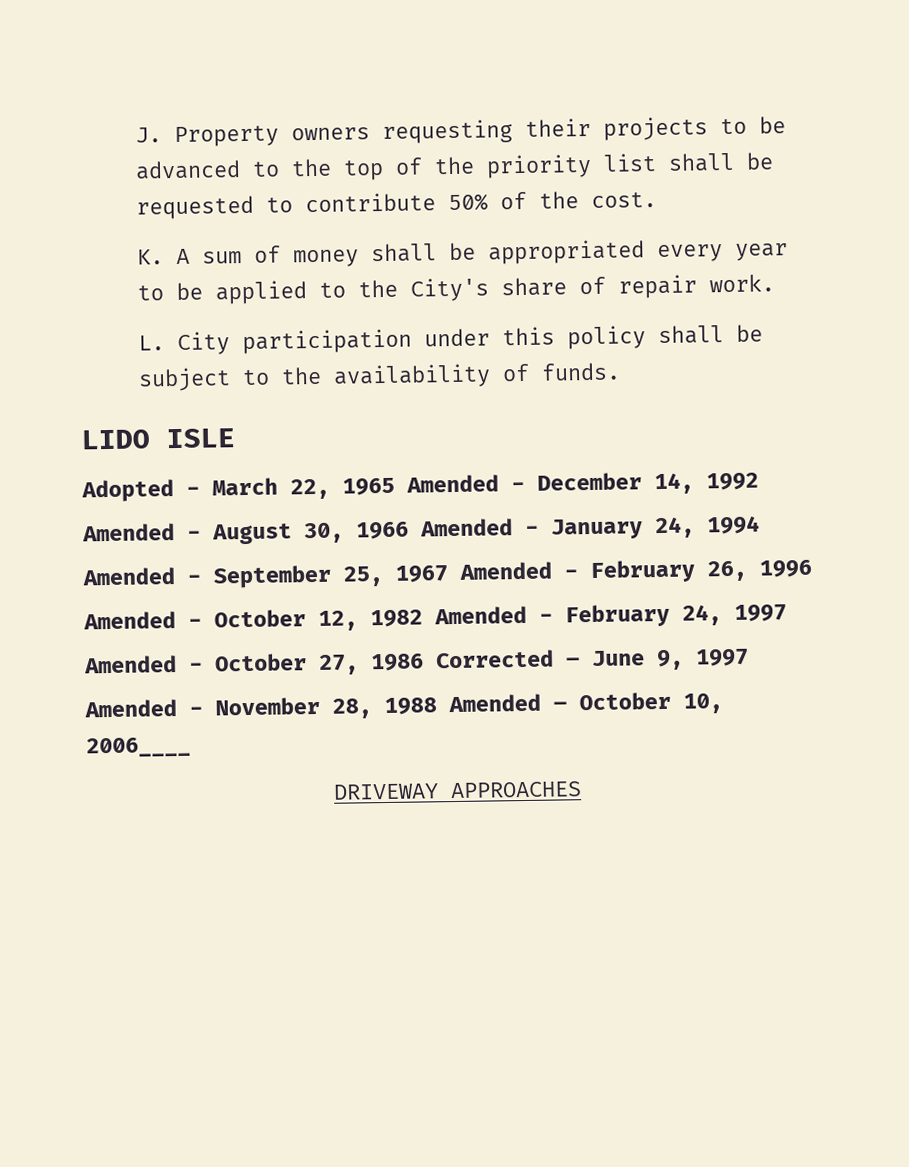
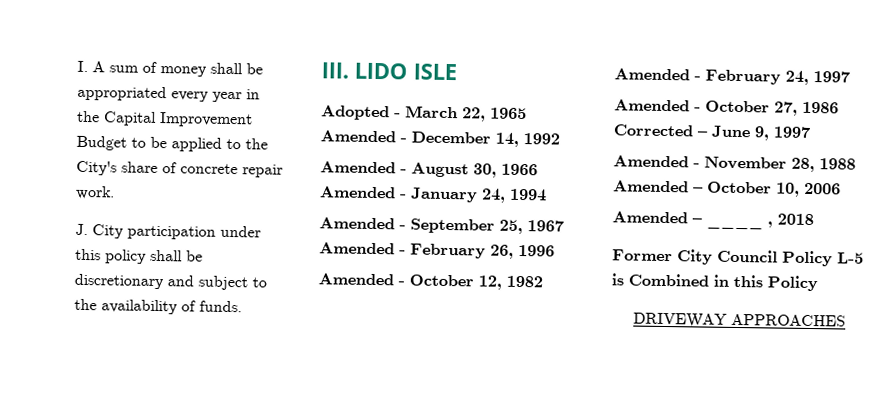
[135,116,787,148] [135,152,775,181] [136,191,658,220] [137,249,165,265] J. Property owners requesting their projects to be advanced to the top of the priority list shall be requested to contribute 50% of the cost. // K. -> [77,60,89,73] I.
(789, 252) none -> [246,89,261,100] [77,110,254,128] [76,135,128,151] in the Capital Improvement Budget
(607, 285) none -> [180,163,239,175] concrete
[138,335,166,351] L. -> [75,223,89,236] J.
(764, 333) none -> [74,273,195,290] discretionary and
(622, 371) none -> [321,62,349,79] III.
[86,736,191,758] 2006____ -> [804,182,841,195] [612,211,814,230] [612,249,864,267] [611,273,818,292] 2006 // Amended – ____ , 2018 // Former City Council Policy L-5 is Combined in this Policy

